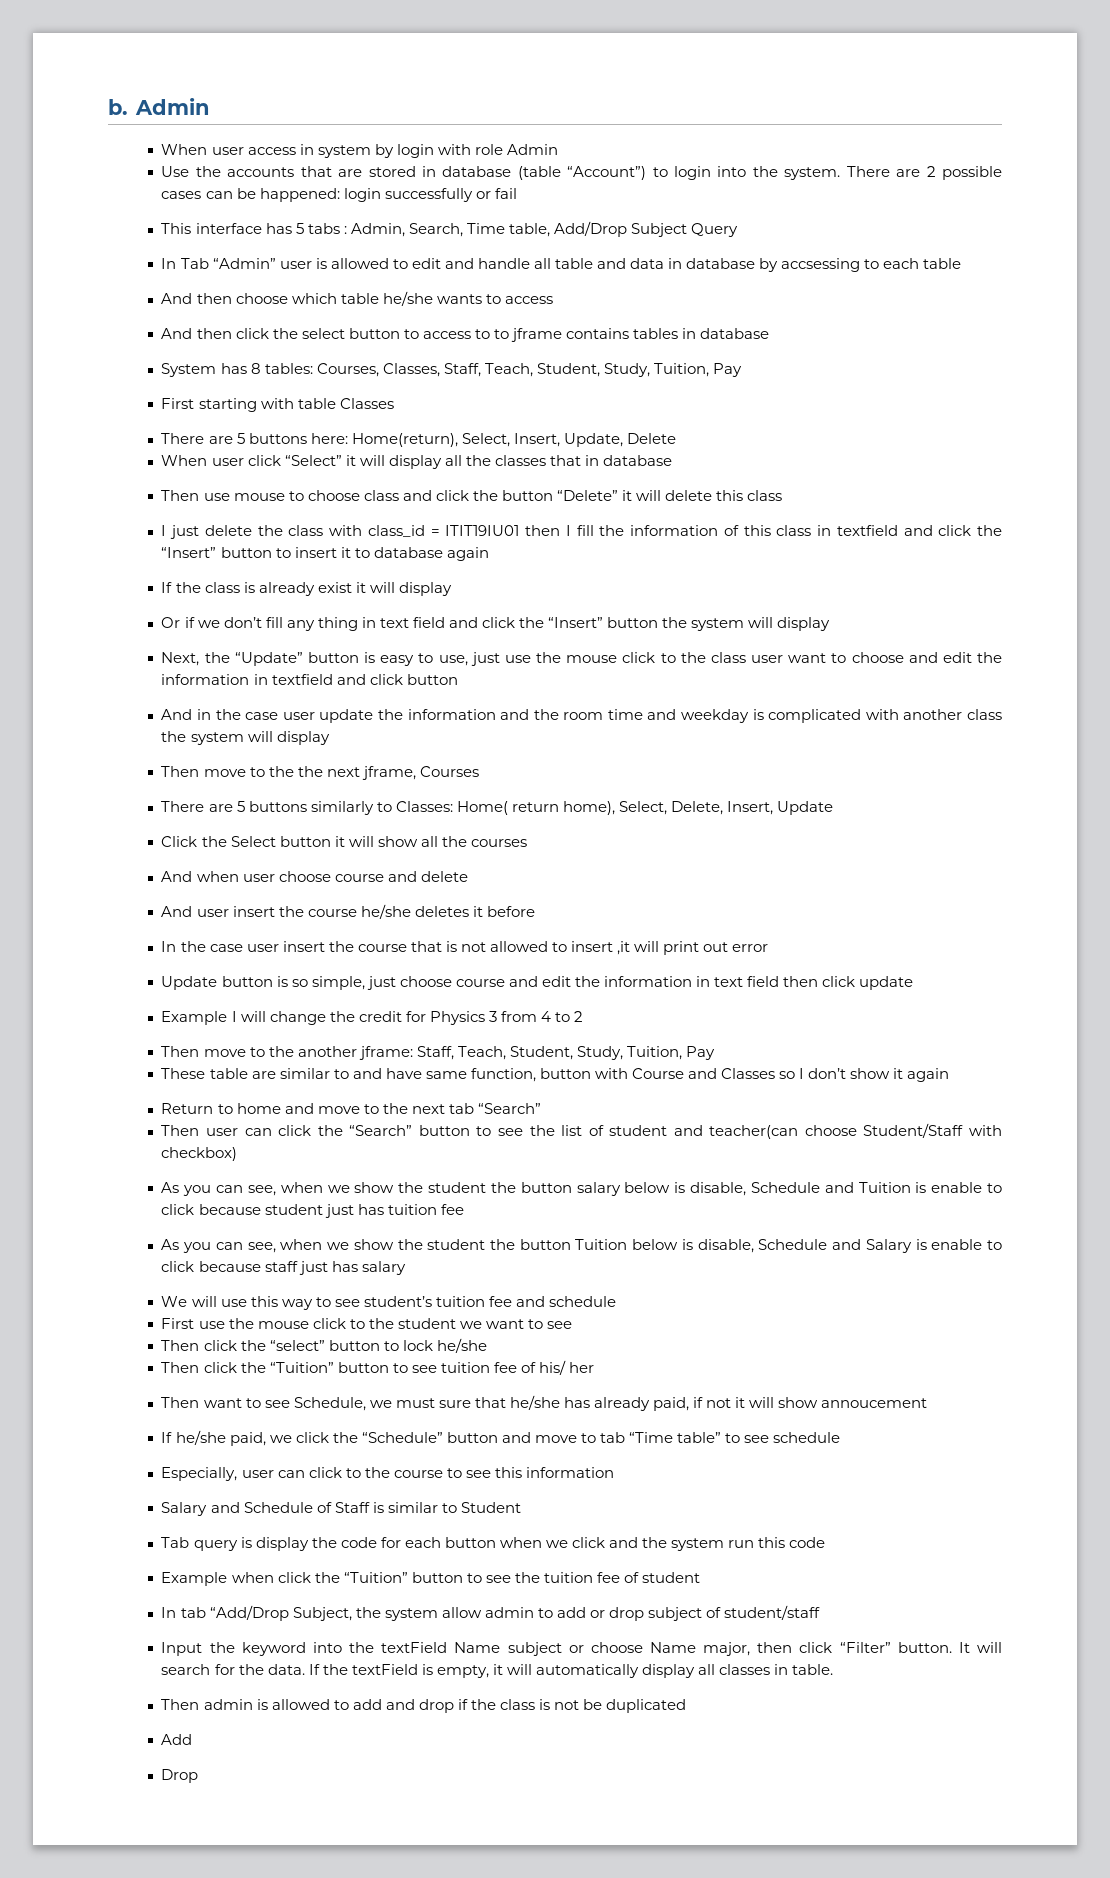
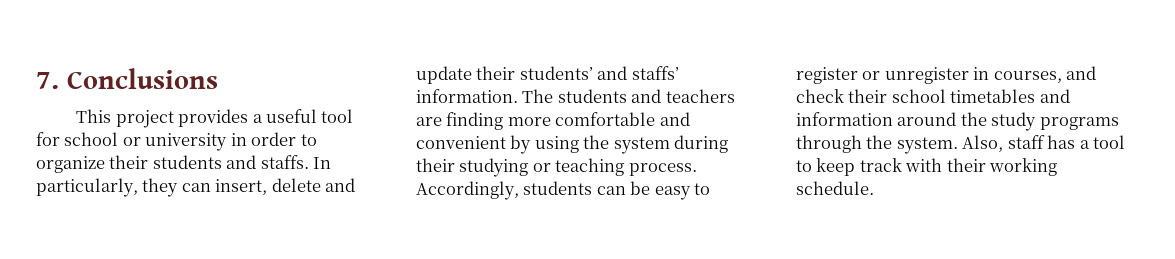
[108,98,210,115] [161,144,558,158] [161,166,1002,180] [161,188,517,202] [161,221,739,237] [161,258,962,272] [161,291,553,306] [161,328,770,342] [161,363,743,377] [161,398,394,412] [161,433,676,447] [161,455,673,469] [161,490,783,501] [161,525,1003,539] [161,547,489,561] [161,582,452,596] [161,617,831,631] [161,652,1003,666] [161,674,458,685] [161,709,1002,723] [161,731,330,745] [161,766,479,780] [161,801,834,815] [161,836,527,847] [161,871,468,882] [161,904,535,919] [161,941,769,955] [161,976,914,990] [161,1011,584,1025] [161,1046,716,1060] [161,1068,950,1082] [161,1103,541,1114] [161,1123,1003,1139] [161,1147,238,1161] [161,1182,1002,1196] [161,1204,464,1218] [161,1239,1002,1253] [161,1261,406,1275] [161,1296,617,1310] [161,1318,573,1329] [161,1338,487,1353] [161,1360,595,1375] [161,1395,928,1411] [161,1430,841,1446] [161,1467,614,1481] [161,1502,521,1516] [161,1537,826,1551] [161,1572,701,1586] [161,1605,821,1621] [161,1642,1003,1656] [161,1664,834,1678] [161,1699,687,1713] [161,1734,193,1745] [161,1769,199,1783] b. Admin // When user access in system by login with role Admin // Use the accounts that are stored in database (table “Account”) to login into the system. There are 2 possible cases can be happened: login successfully or fail // This interface has 5 tabs : Admin, Search, Time table, Add/Drop Subject Query // In Tab “Admin” user is allowed to edit and handle all table and data in database by accsessing to each table // And then choose which table he/she wants to access // And then click the select button to access to to jframe contains tables in database // System has 8 tables: Courses, Classes, Staff, Teach, Student, Study, Tuition, Pay // First starting with table Classes // There are 5 buttons here: Home(return), Select, Insert, Update, Delete // When user click “Select” it will display all the classes that in database // Then use mouse to choose class and click the button “Delete” it will delete this class // I just delete the class with class_id = ITIT19IU01 then I fill the information of this class in textfield and click the “Insert” button to insert it to database again // If the class is already exist it will display // Or if we don’t fill any thing in text field and click the “Insert” button the system will display // Next, the “Update” button is easy to use, just use the mouse click to the class user want to choose and edit the information in textfield and click button // And in the case user update the information and the room time and weekday is complicated with another class the system will display // Then move to the the next jframe, Courses // There are 5 buttons similarly to Classes: Home( return home), Select, Delete, Insert, Update // Click the Select button it will show all the courses // And when user choose course and delete // And user insert the course he/she deletes it before // In the case user insert the course that is not allowed to insert ,it will print out error // Update button is so simple, just choose course and edit the information in text field then click update // Example I will change the credit for Physics 3 from 4 to 2 // Then move to the another jframe: Staff, Teach, Student, Study, Tuition, Pay // These table are similar to and have same function, button with Course and Classes so I don’t show it again // Return to home and move to the next tab “Search” // Then user can click the “Search” button to see the list of student and teacher(can choose Student/Staff with checkbox) // As you can see, when we show the student the button salary below is disable, Schedule and Tuition is enable to click because student just has tuition fee // As you can see, when we show the student the button Tuition below is disable, Schedule and Salary is enable to click because staff just has salary // We will use this way to see student’s tuition fee and schedule // First use the mouse click to the student we want to see // Then click the “select” button to lock he/she // Then click the “Tuition” button to see tuition fee of his/ her // Then want to see Schedule, we must sure that he/she has already paid, if not it will show annoucement // If he/she paid, we click the “Schedule” button and move to tab “Time table” to see schedule // Especially, user can click to the course to see this information // Salary and Schedule of Staff is similar to Student // Tab query is display the code for each button when we click and the system run this code // Example when click the “Tuition” button to see the tuition fee of student // In tab “Add/Drop Subject, the system allow admin to add or drop subject of student/staff // Input the keyword into the textField Name subject or choose Name major, then click “Filter” button. It will search for the data. If the textField is empty, it will automatically display all classes in table. // Then admin is allowed to add and drop if the class is not be duplicated // Add // Drop -> [36,68,219,89] [76,109,354,128] [36,132,317,151] [36,155,332,173] [36,178,356,197] [416,66,679,84] [416,89,735,103] [416,112,690,130] [416,135,729,154] [416,158,697,177] [416,181,711,200] [796,66,1097,84] [796,89,1070,103] [796,112,1119,131] [796,135,1126,154] [796,158,1058,176] [796,181,874,195] 7. Conclusions // This project provides a useful tool for school or university in order to organize their students and staffs. In particularly, they can insert, delete and update their students’ and staffs’ information. The students and teachers are finding more comfortable and convenient by using the system during their studying or teaching process. Accordingly, students can be easy to register or unregister in courses, and check their school timetables and information around the study programs through the system. Also, staff has a tool to keep track with their working schedule.

